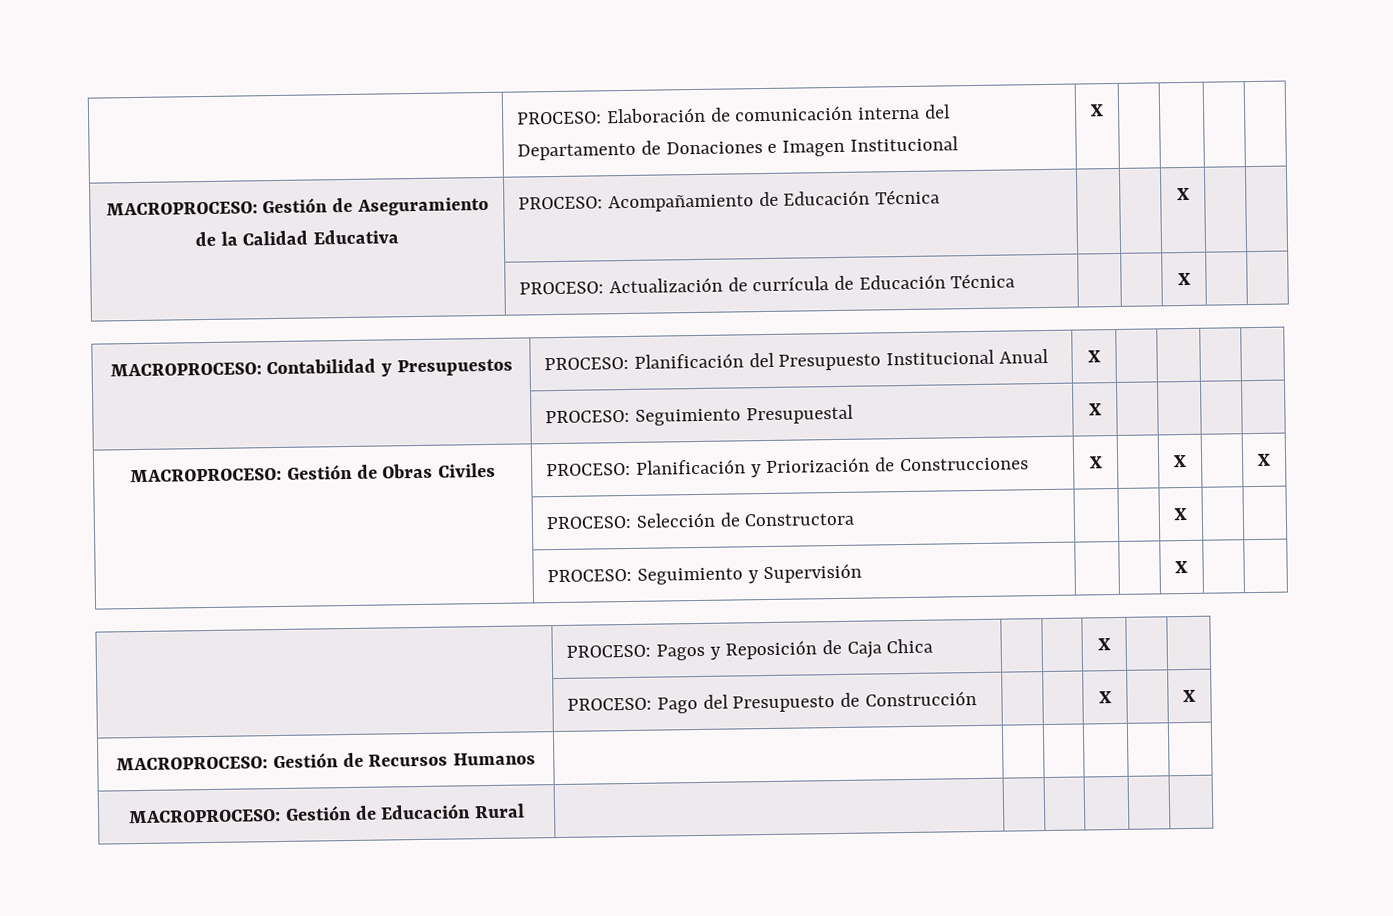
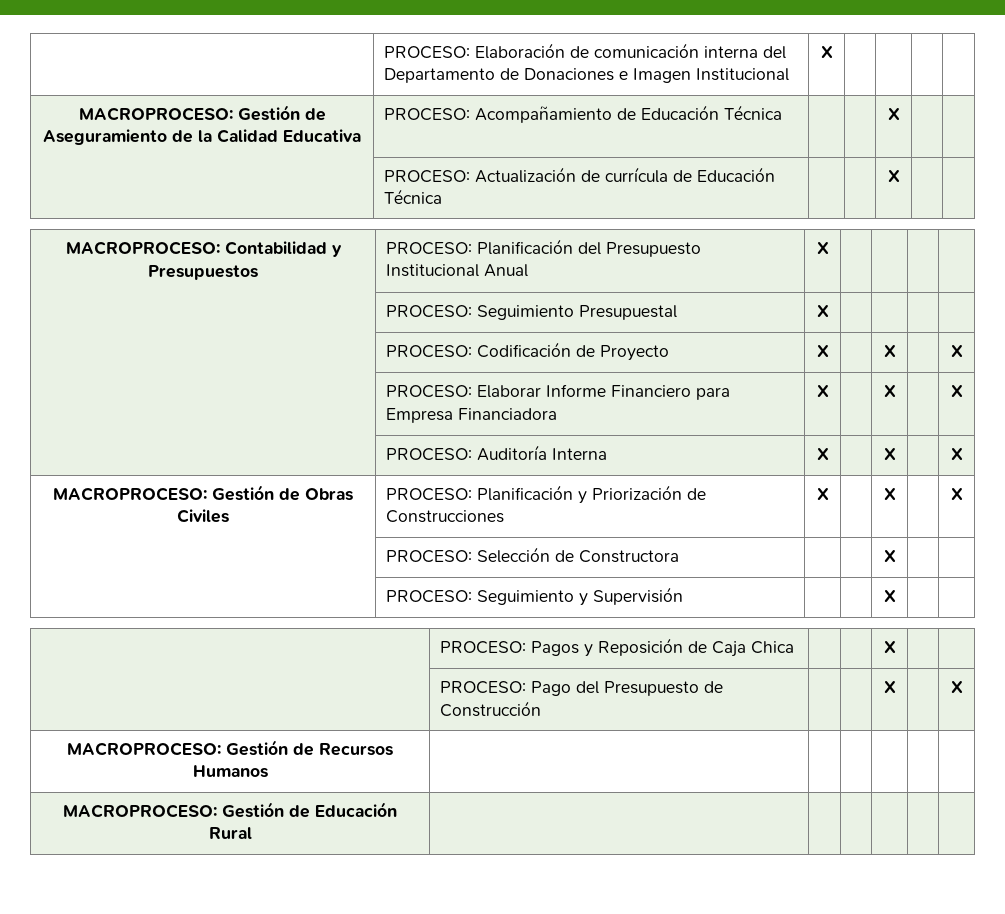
(1102, 409) none -> [386,342,670,361] [816,345,829,357] [883,345,896,357] [950,345,963,357] [386,384,731,400] [386,408,558,423] [816,385,829,397] [883,385,896,397] [950,385,963,397] [386,445,608,461] [816,448,829,460] [883,448,896,460] [950,448,963,460] // | PROCESO: Codificación de Proyecto | X | | X | | X // | PROCESO: Elaborar Informe Financiero para Empresa Financiadora | X | | X | | X // | PROCESO: Auditoría Interna | X | | X | | X

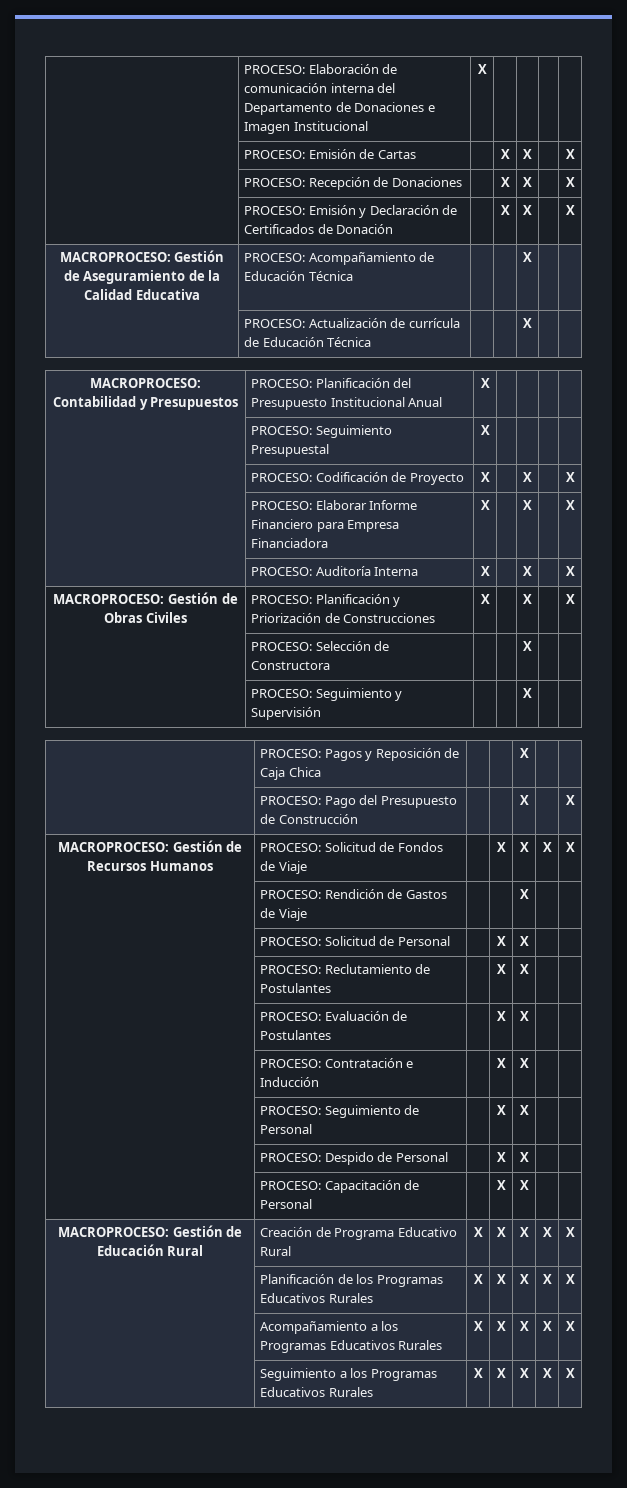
(833, 52) none -> [244,149,416,159] [500,149,510,159] [523,149,532,159] [565,149,575,159] [244,177,462,190] [500,177,510,187] [523,177,532,187] [565,177,575,187] [244,205,458,218] [244,224,394,234] [500,205,510,215] [523,205,532,215] [565,205,575,215] // | PROCESO: Emisión de Cartas | | X | X | | X // | PROCESO: Recepción de Donaciones | | X | X | | X // | PROCESO: Emisión y Declaración de Certificados de Donación | | X | X | | X
(268, 771) | | | -> [260,842,443,852] [260,861,307,874] [496,842,506,852] [519,842,529,852] [542,842,552,852] [565,842,575,852] [260,889,447,899] [260,908,307,921] [519,889,529,899] [260,936,450,946] [496,936,506,946] [519,936,529,946] [260,964,431,974] [260,983,332,993] [496,964,506,974] [519,964,529,974] [260,1011,408,1021] [260,1030,332,1040] [496,1011,506,1021] [519,1011,529,1021] [260,1058,414,1068] [260,1077,320,1087] [496,1058,506,1068] [519,1058,529,1068] [260,1105,420,1118] [260,1124,313,1134] [496,1105,506,1115] [519,1105,529,1115] [260,1152,448,1165] [496,1152,506,1162] [519,1152,529,1162] [260,1180,420,1193] [260,1199,313,1209] [496,1180,506,1190] [519,1180,529,1190] PROCESO: Solicitud de Fondos de Viaje | | X | X | X | X // | PROCESO: Rendición de Gastos de Viaje | | | X | | // | PROCESO: Solicitud de Personal | | X | X | | // | PROCESO: Reclutamiento de Postulantes | | X | X | | // | PROCESO: Evaluación de Postulantes | | X | X | | // | PROCESO: Contratación e Inducción | | X | X | | // | PROCESO: Seguimiento de Personal | | X | X | | // | PROCESO: Despido de Personal | | X | X | | // | PROCESO: Capacitación de Personal | | X | X
(252, 833) | | | | | -> [260,1227,457,1240] [260,1246,292,1256] [473,1227,483,1237] [496,1227,506,1237] [519,1227,529,1237] [542,1227,552,1237] [565,1227,575,1237] [260,1274,443,1287] [260,1293,373,1303] [473,1274,483,1284] [496,1274,506,1284] [519,1274,529,1284] [542,1274,552,1284] [565,1274,575,1284] [260,1321,399,1334] [260,1340,443,1353] [473,1321,483,1331] [496,1321,506,1331] [519,1321,529,1331] [542,1321,552,1331] [565,1321,575,1331] [260,1368,437,1381] [260,1387,373,1397] [473,1368,483,1378] [496,1368,506,1378] [519,1368,529,1378] [542,1368,552,1378] [565,1368,575,1378] Creación de Programa Educativo Rural | X | X | X | X | X // | Planificación de los Programas Educativos Rurales | X | X | X | X | X // | Acompañamiento a los Programas Educativos Rurales | X | X | X | X | X // | Seguimiento a los Programas Educativos Rurales | X | X | X | X | X

